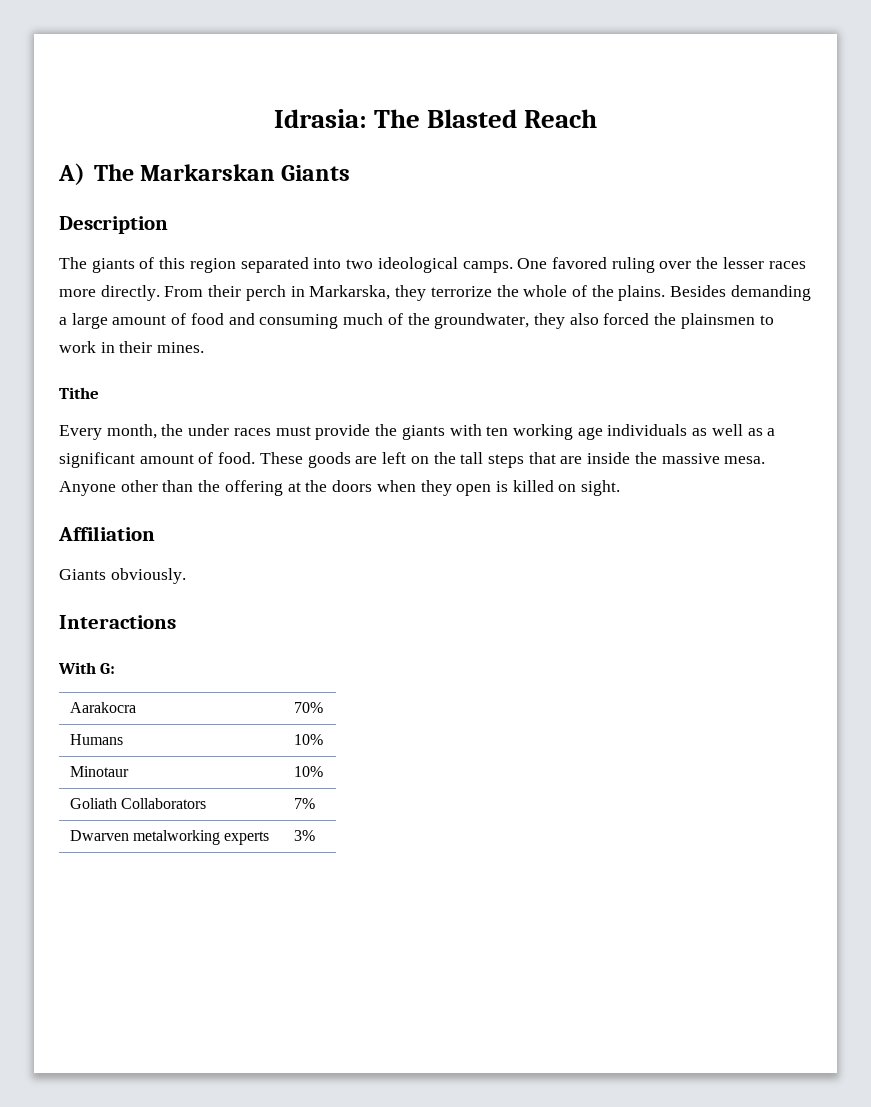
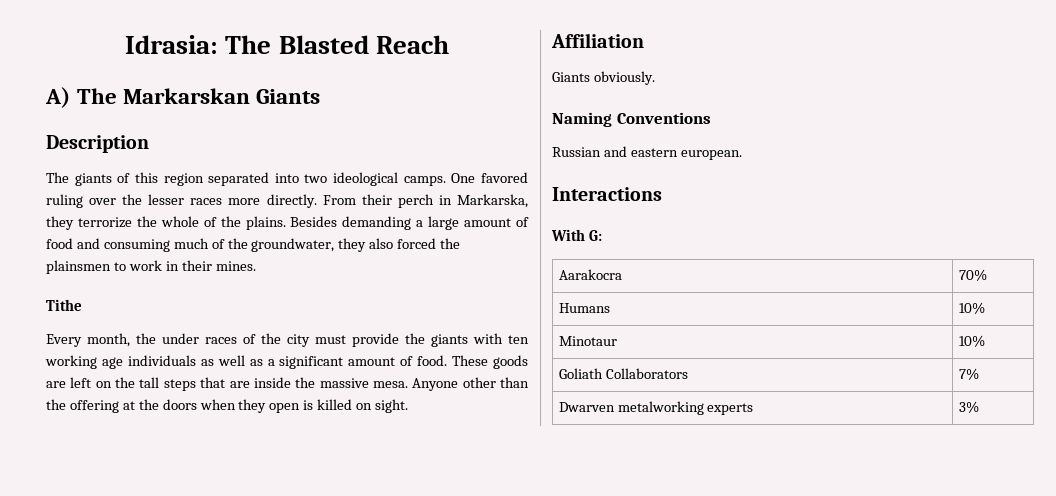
(271, 432) none -> [243,333,310,347] of the city
(186, 576) none -> [552,112,711,127] [552,146,742,160] // Naming Conventions // Russian and eastern european.

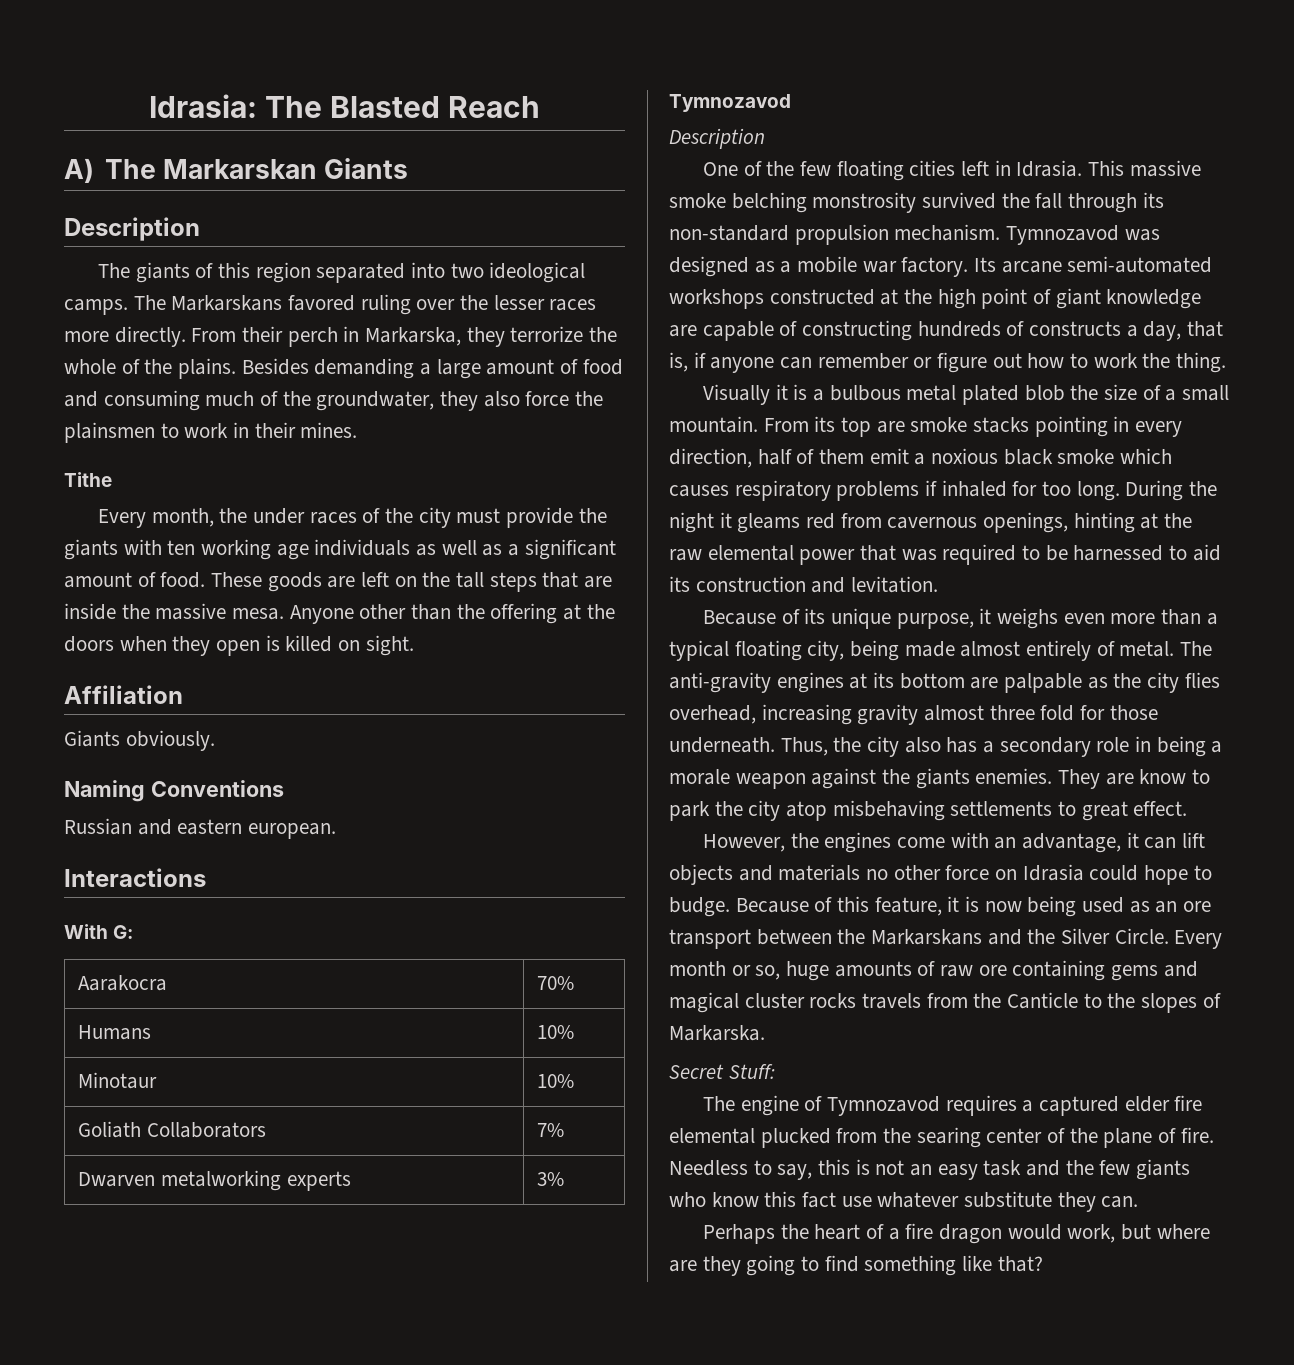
[451,173,476,183] One -> [133,295,283,311] The Markarskans
[397,238,437,249] forced -> [525,391,570,406] force
(979, 407) none -> [669,94,791,112] [669,128,765,149] [702,160,1201,181] [669,192,1164,213] [669,224,1160,245] [669,256,1213,277] [669,288,1202,309] [669,320,1224,341] [669,352,1227,373] [702,384,1229,405] [669,416,1183,437] [669,448,1173,468] [669,480,1218,501] [669,512,1193,533] [669,544,1221,565] [669,576,939,593] [702,608,1218,629] [669,640,1213,661] [669,672,1220,693] [669,704,1158,725] [669,736,1223,757] [669,768,1211,789] [669,800,1188,821] [702,832,1205,853] [669,864,1212,885] [669,896,1212,917] [669,928,1223,949] [669,960,1198,981] [669,992,1221,1013] [669,1025,765,1041] [669,1064,775,1079] [702,1095,1203,1116] [669,1127,1214,1148] [669,1159,1191,1180] [669,1191,1139,1212] [702,1223,1210,1244] [669,1255,1043,1276] // Tymnozavod // Description // One of the few floating cities left in Idrasia. This massive smoke belching monstrosity survived the fall through its non-standard propulsion mechanism. Tymnozavod was designed as a mobile war factory. Its arcane semi-automated workshops constructed at the high point of giant knowledge are capable of constructing hundreds of constructs a day, that is, if anyone can remember or figure out how to work the thing. // Visually it is a bulbous metal plated blob the size of a small mountain. From its top are smoke stacks pointing in every direction, half of them emit a noxious black smoke which causes respiratory problems if inhaled for too long. During the night it gleams red from cavernous openings, hinting at the raw elemental power that was required to be harnessed to aid its construction and levitation. // Because of its unique purpose, it weighs even more than a typical floating city, being made almost entirely of metal. The anti-gravity engines at its bottom are palpable as the city flies overhead, increasing gravity almost three fold for those underneath. Thus, the city also has a secondary role in being a morale weapon against the giants enemies. They are know to park the city atop misbehaving settlements to great effect. // However, the engines come with an advantage, it can lift objects and materials no other force on Idrasia could hope to budge. Because of this feature, it is now being used as an ore transport between the Markarskans and the Silver Circle. Every month or so, huge amounts of raw ore containing gems and magical cluster rocks travels from the Canticle to the slopes of Markarska. // Secret Stuff: // The engine of Tymnozavod requires a captured elder fire elemental plucked from the searing center of the plane of fire. Needless to say, this is not an easy task and the few giants who know this fact use whatever substitute they can. // Perhaps the heart of a fire dragon would work, but where are they going to find something like that?

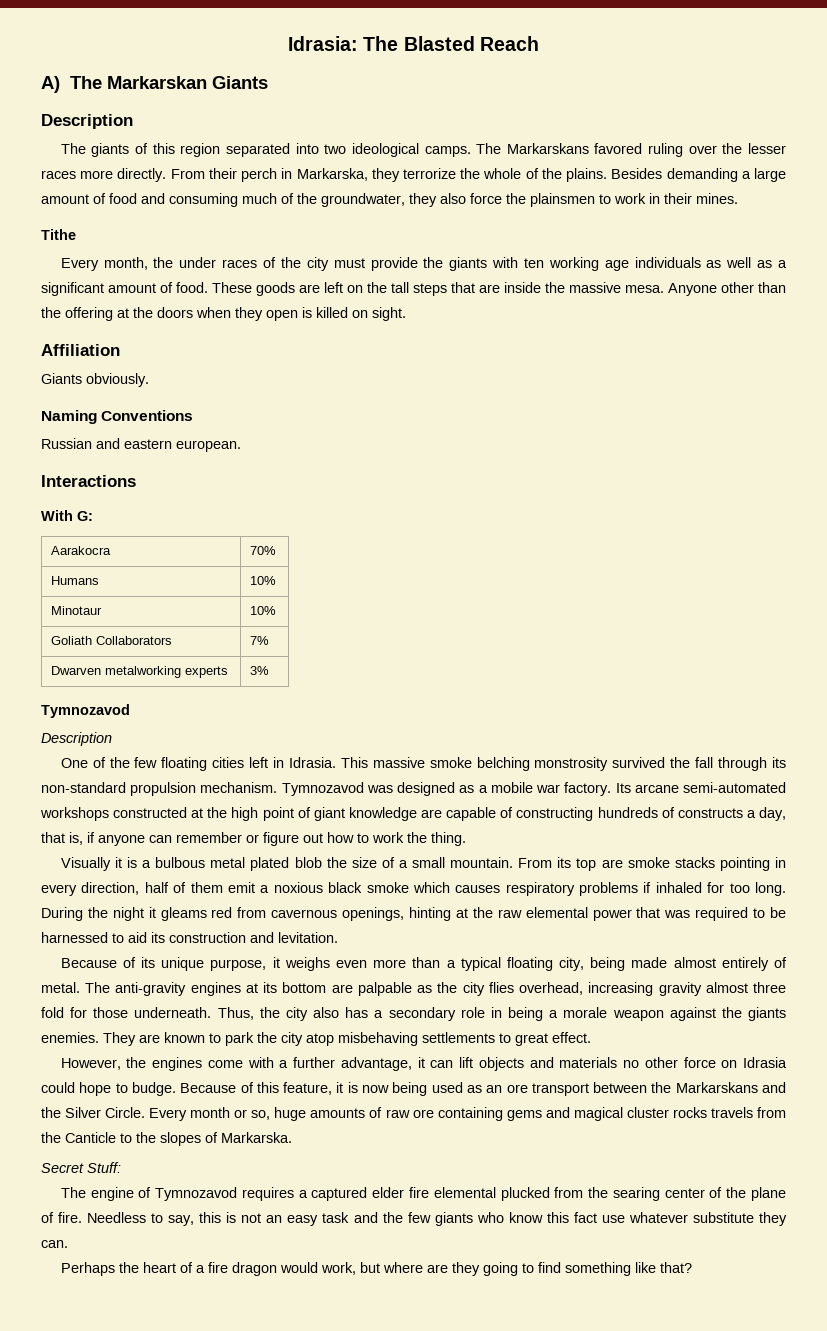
[1139,769,1187,784] know -> [164,1032,205,1043] known
[994,837,1017,849] an -> [279,1057,336,1068] a further

